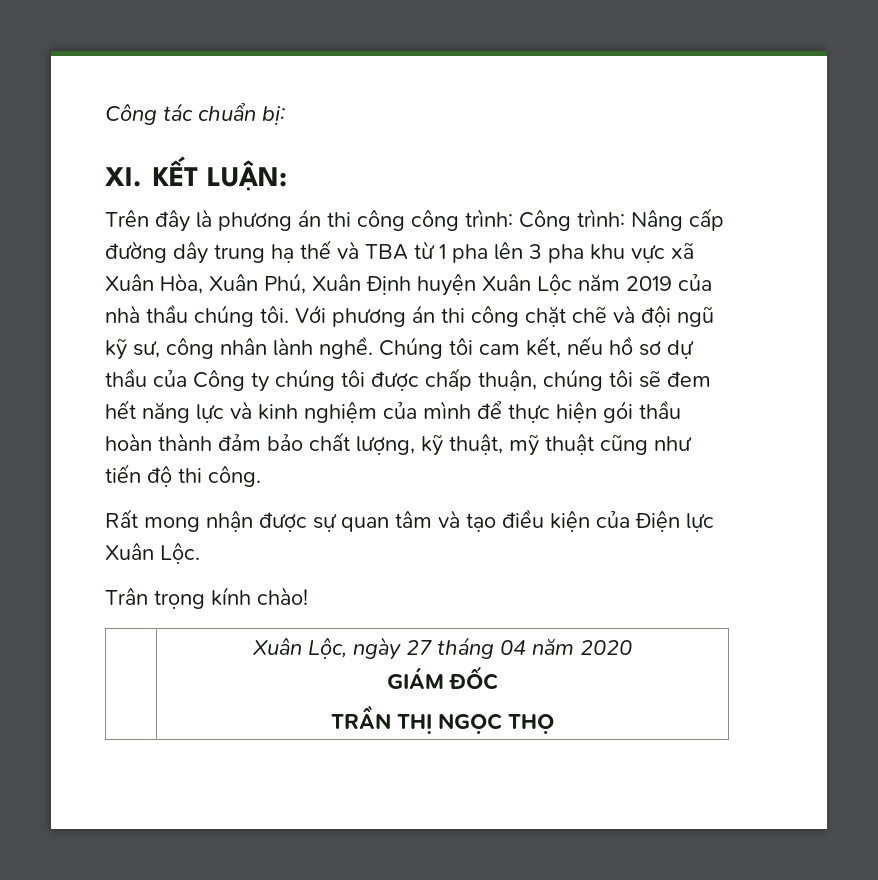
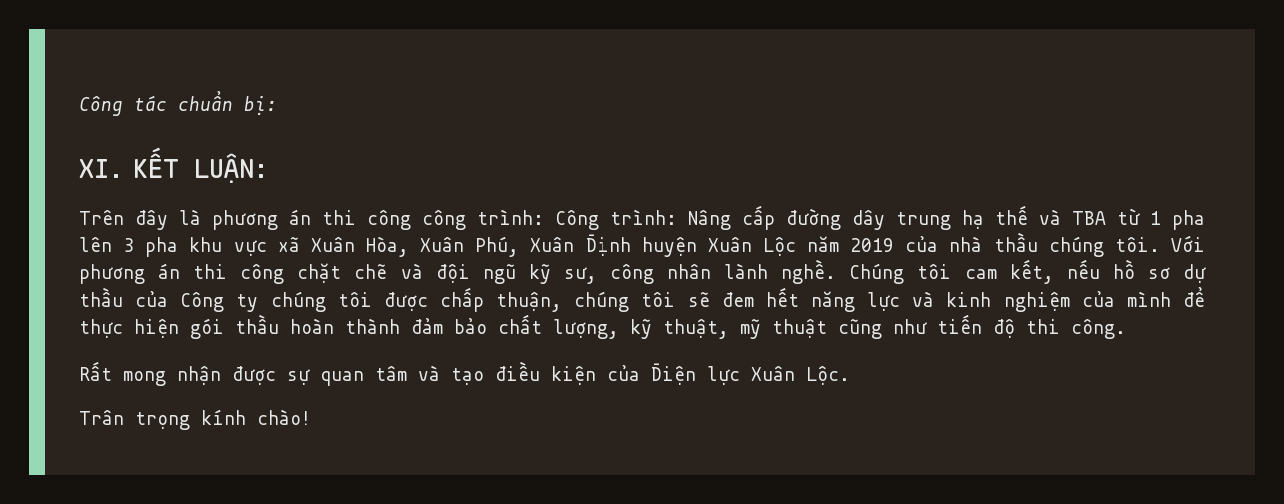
[252,637,632,660] [387,666,498,690] [331,705,554,734] // | Xuân Lộc, ngày 27 tháng 04 năm 2020 // GIÁM ĐỐC // TRẦN THỊ NGỌC THỌ -> (311, 417) none

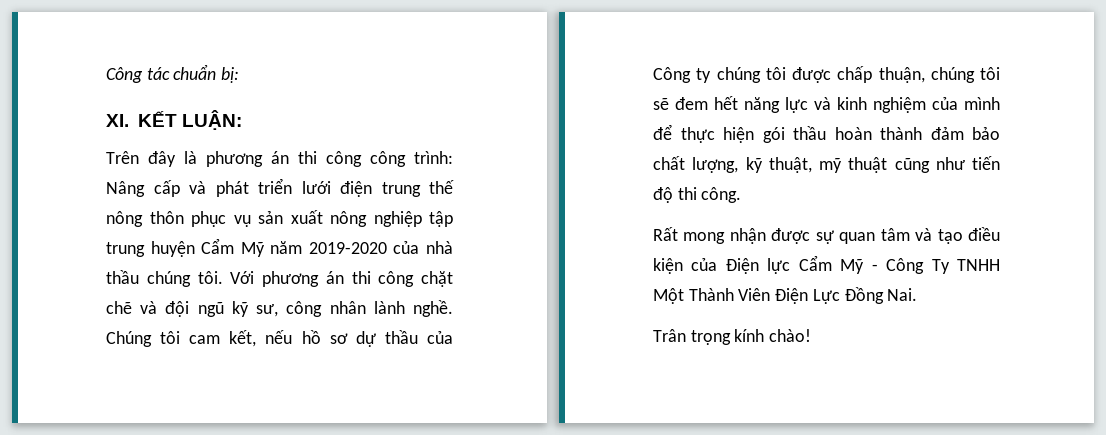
[555,205,1205,230] [79,234,895,257] Công trình: Nâng cấp đường dây trung hạ thế và TBA từ 1 pha lên 3 pha khu vực xã Xuân Hòa, Xuân Phú, Xuân Định huyện Xuân Lộc năm 2019 -> [106,178,454,197] [106,210,453,227] [106,238,387,257] Nâng cấp và phát triển lưới điện trung thế nông thôn phục vụ sản xuất nông nghiệp tập trung huyện Cẩm Mỹ năm 2019-2020
[751,366,850,385] Xuân Lộc. -> [798,255,1000,274] [653,287,918,304] Cẩm Mỹ - Công Ty TNHH Một Thành Viên Điện Lực Đồng Nai.

